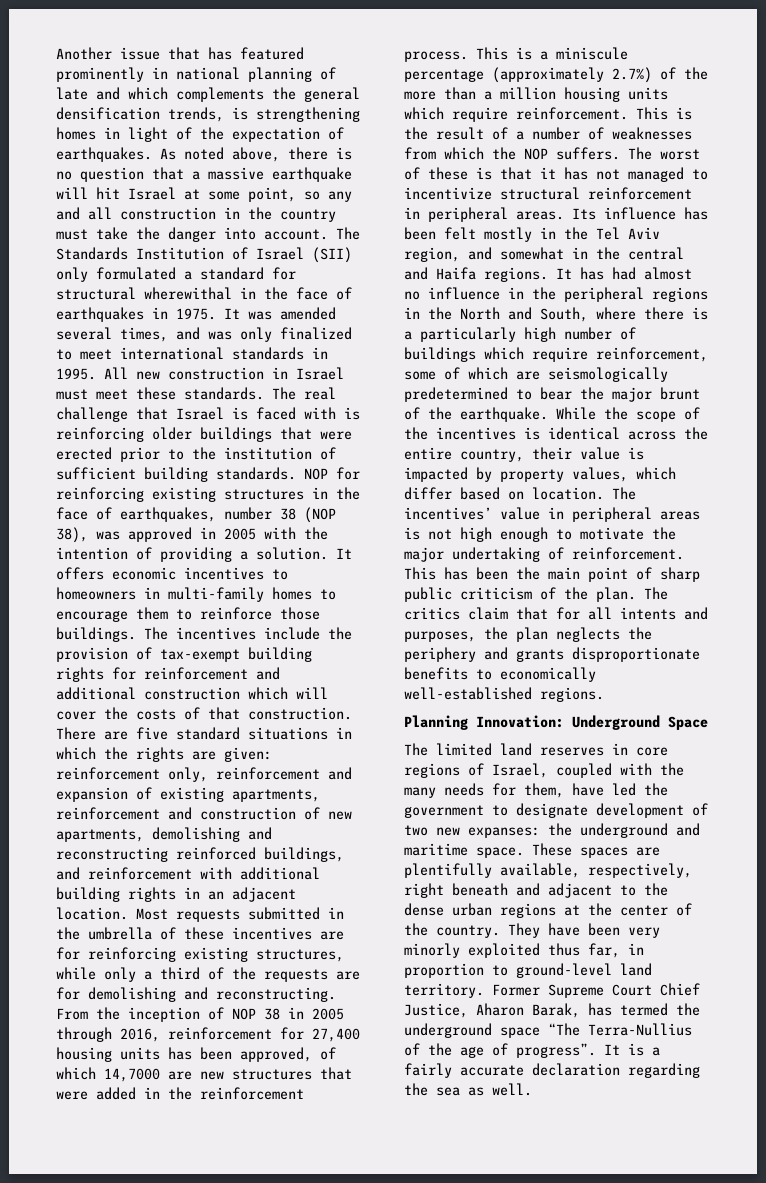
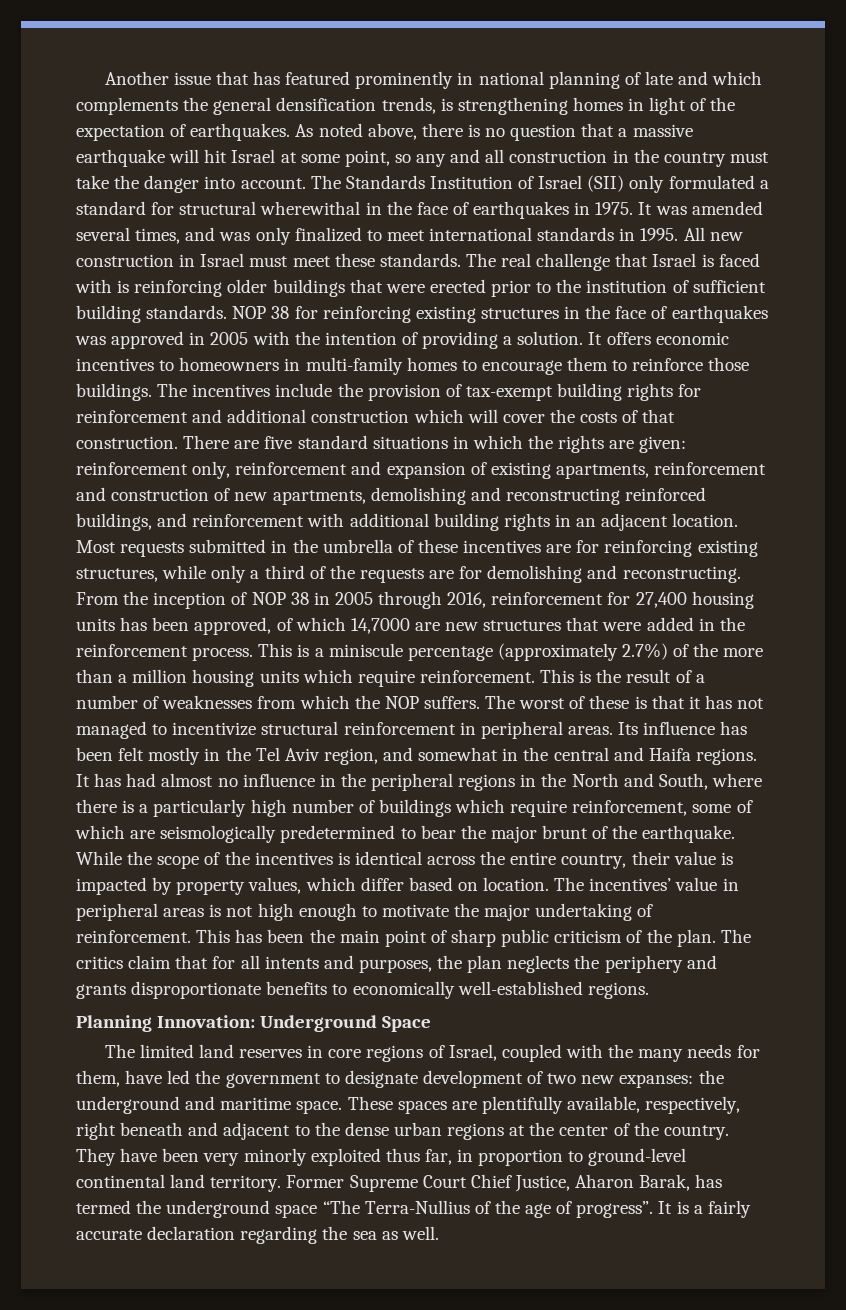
(328, 474) none -> [271,306,290,319] 38
[120,507,336,523] [56,527,88,543] earthquakes, number 38 (NOP 38), -> [671,305,768,323] earthquakes
(612, 970) none -> [76,1174,165,1188] continental

